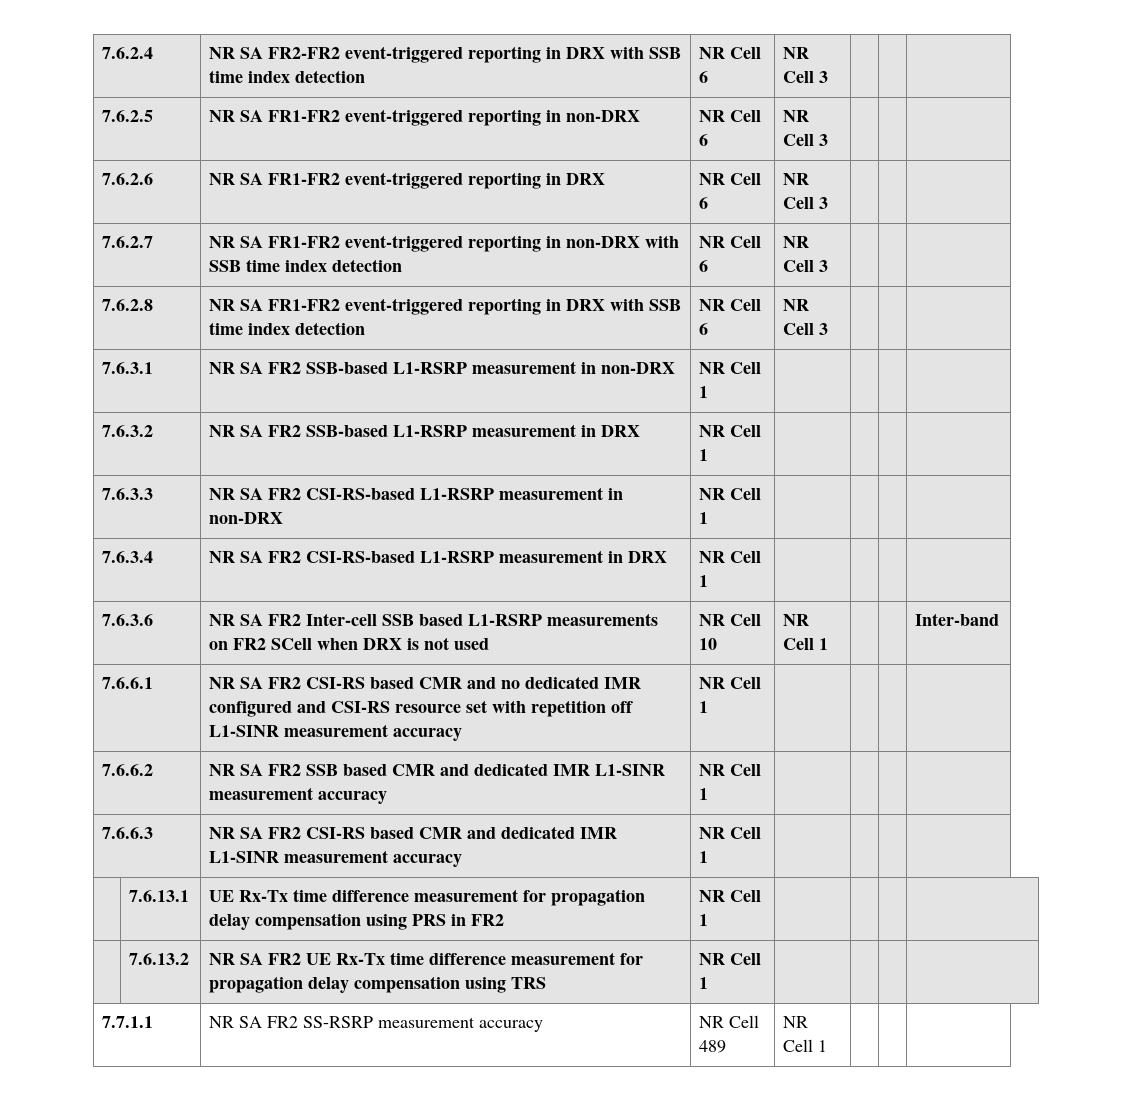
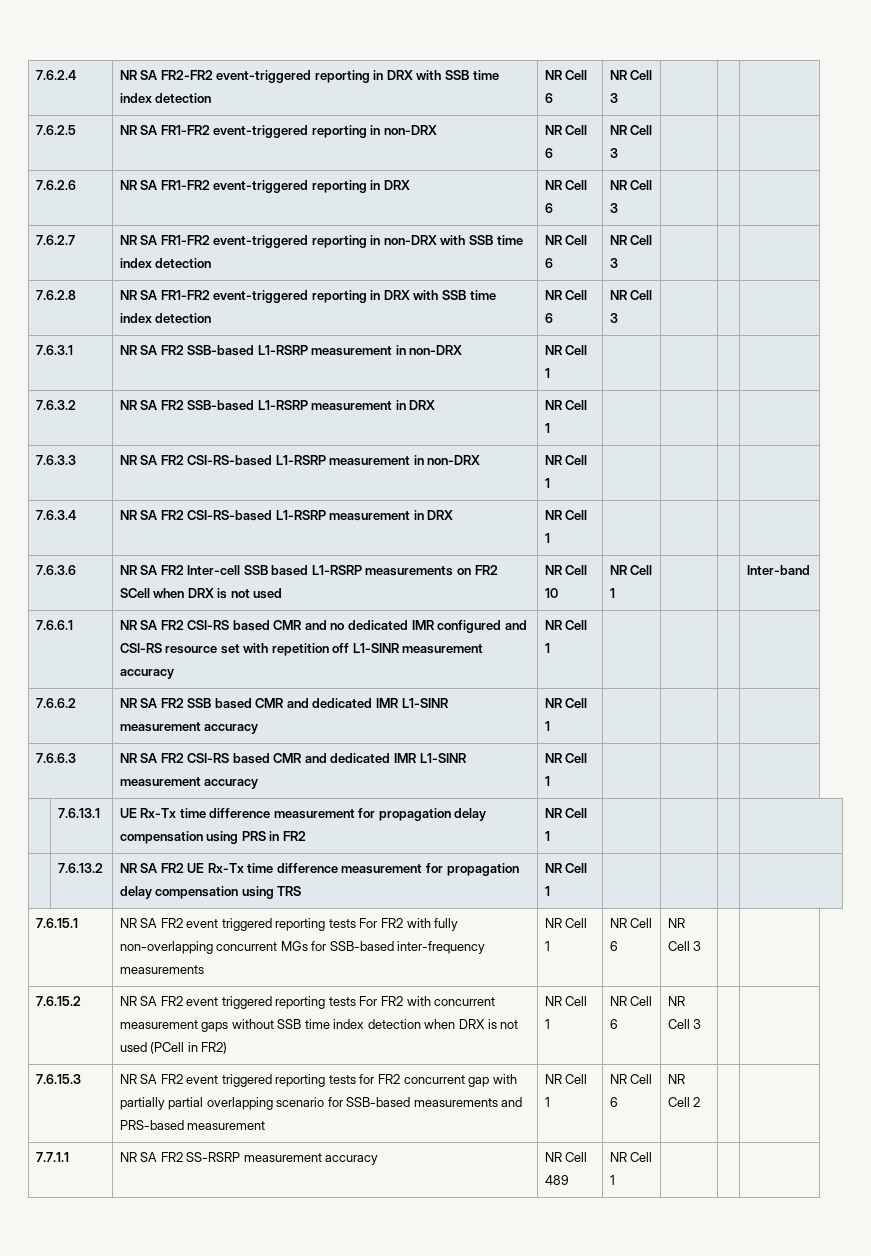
(709, 983) none -> [35,918,78,928] [119,918,459,931] [119,941,486,954] [119,965,204,974] [544,918,588,928] [544,941,550,951] [609,918,653,928] [609,941,618,951] [667,918,685,928] [667,941,702,951] [35,996,81,1006] [119,996,496,1009] [119,1019,519,1032] [119,1042,228,1054] [544,996,588,1006] [544,1019,550,1029] [609,996,653,1006] [609,1019,618,1029] [667,996,685,1006] [667,1019,702,1029] [35,1074,81,1084] [119,1074,517,1087] [119,1097,523,1110] [119,1120,266,1130] [544,1074,588,1084] [544,1097,550,1107] [609,1074,653,1084] [609,1097,618,1107] [667,1074,685,1084] [667,1097,701,1107] // 7.6.15.1 | NR SA FR2 event triggered reporting tests For FR2 with fully non-overlapping concurrent MGs for SSB-based inter-frequency measurements | NR Cell 1 | NR Cell 6 | NR Cell 3 | | // 7.6.15.2 | NR SA FR2 event triggered reporting tests For FR2 with concurrent measurement gaps without SSB time index detection when DRX is not used (PCell in FR2) | NR Cell 1 | NR Cell 6 | NR Cell 3 | | // 7.6.15.3 | NR SA FR2 event triggered reporting tests for FR2 concurrent gap with partially partial overlapping scenario for SSB-based measurements and PRS-based measurement | NR Cell 1 | NR Cell 6 | NR Cell 2 | |

